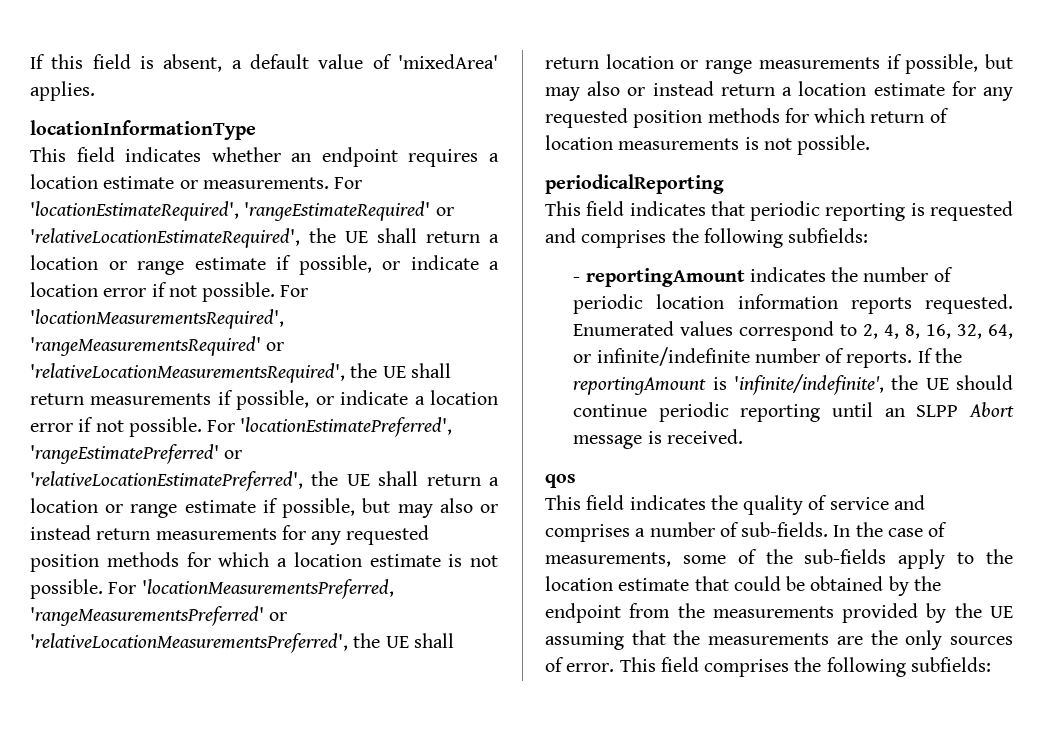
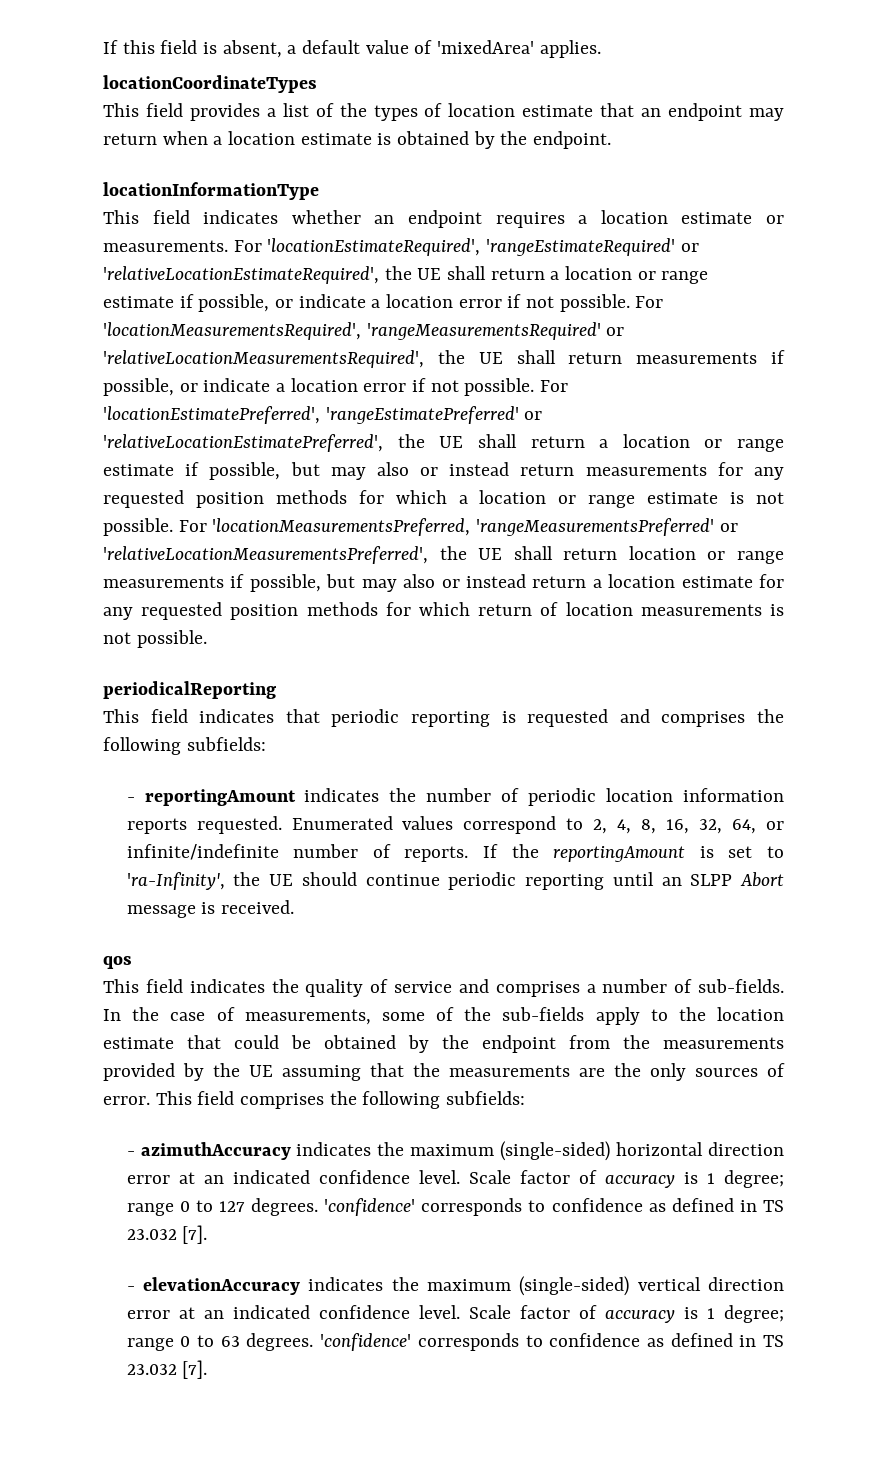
(95, 91) none -> [103,75,317,93] [103,103,785,121] [103,131,612,149] // locationCoordinateTypes // This field provides a list of the types of location estimate that an endpoint may return when a location estimate is obtained by the endpoint.
(362, 559) none -> [558,495,636,508] or range
[733,374,884,395] 'infinite/indefinite', -> [728,846,785,858] [126,872,225,890] set to 'ra-Infinity',
(991, 664) none -> [126,1141,784,1161] [126,1170,784,1188] [126,1198,784,1216] [126,1225,208,1244] [126,1276,784,1296] [126,1305,784,1323] [126,1333,785,1351] [126,1360,208,1379] // - azimuthAccuracy indicates the maximum (single-sided) horizontal direction error at an indicated confidence level. Scale factor of accuracy is 1 degree; range 0 to 127 degrees. 'confidence' corresponds to confidence as defined in TS 23.032 [7]. // - elevationAccuracy indicates the maximum (single-sided) vertical direction error at an indicated confidence level. Scale factor of accuracy is 1 degree; range 0 to 63 degrees. 'confidence' corresponds to confidence as defined in TS 23.032 [7].

